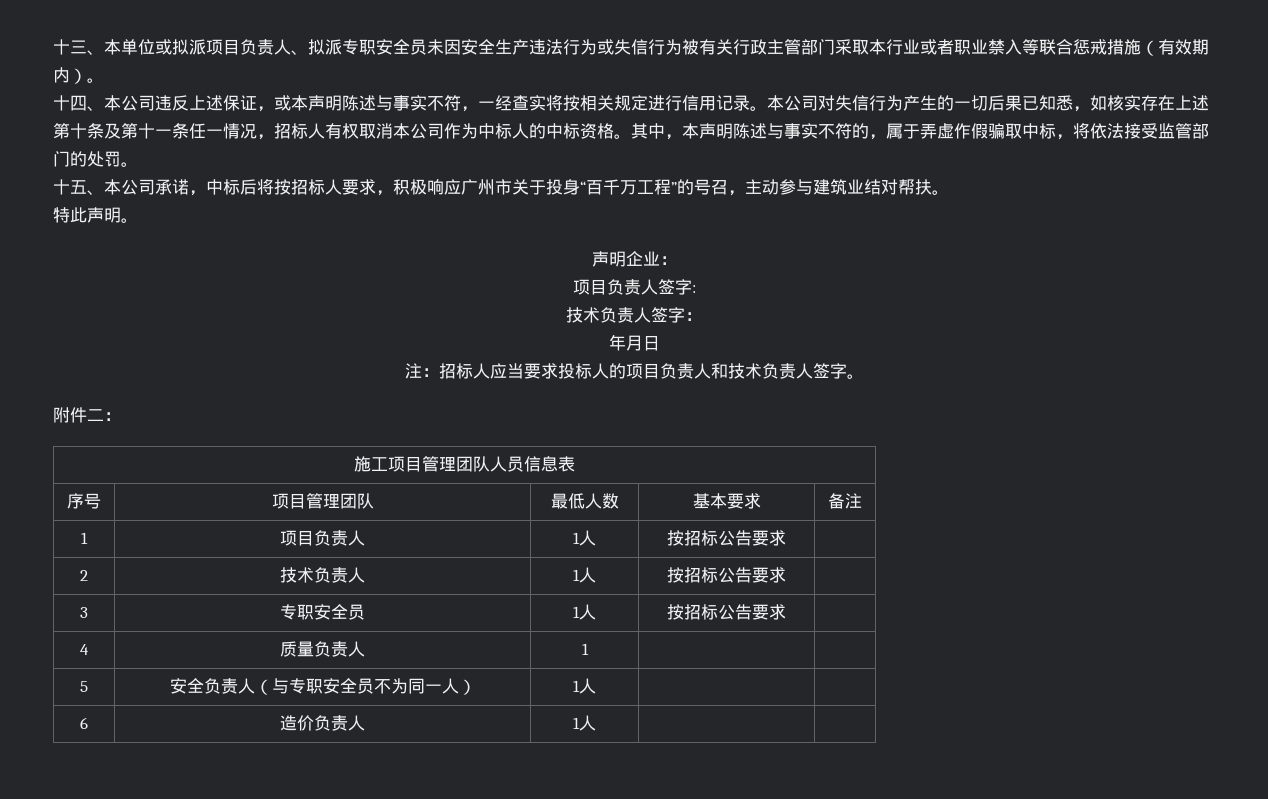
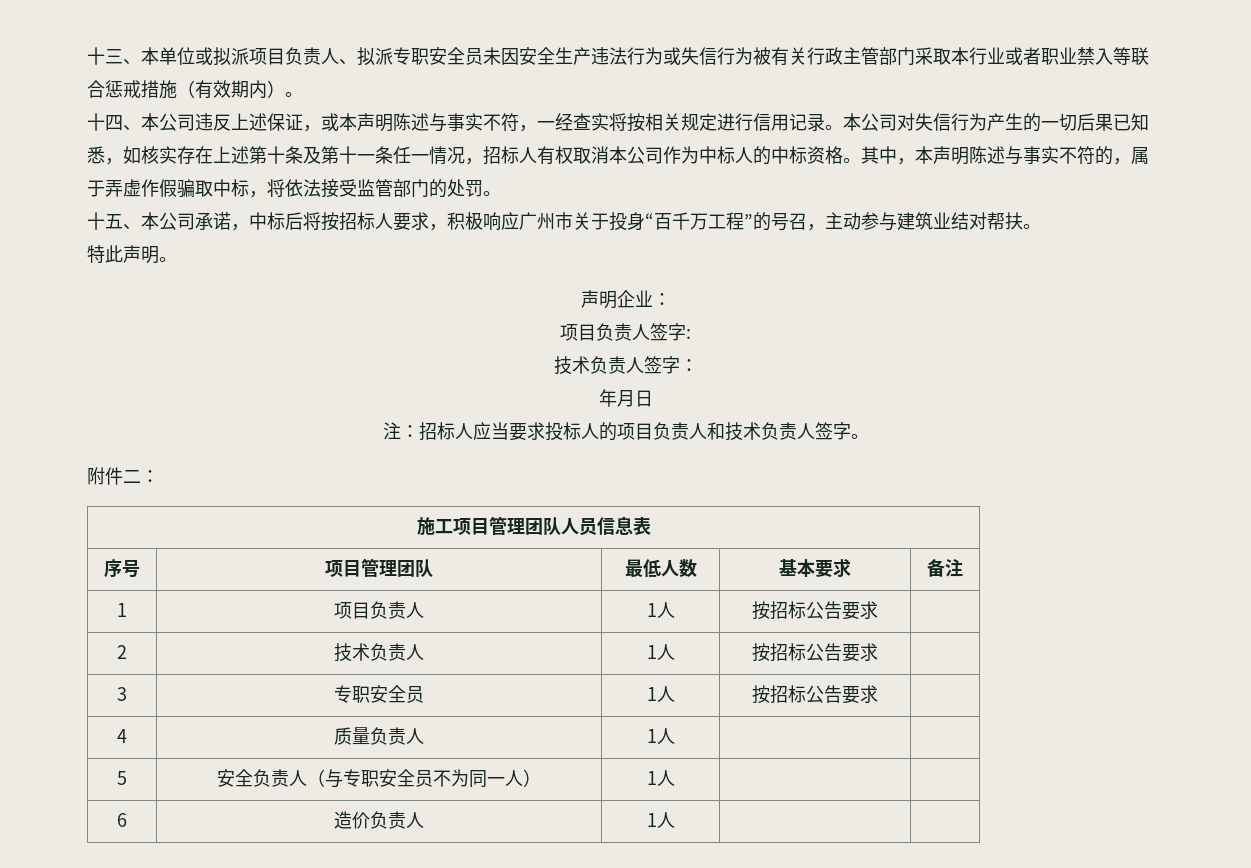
(589, 649) none -> [656,728,675,744] 人

